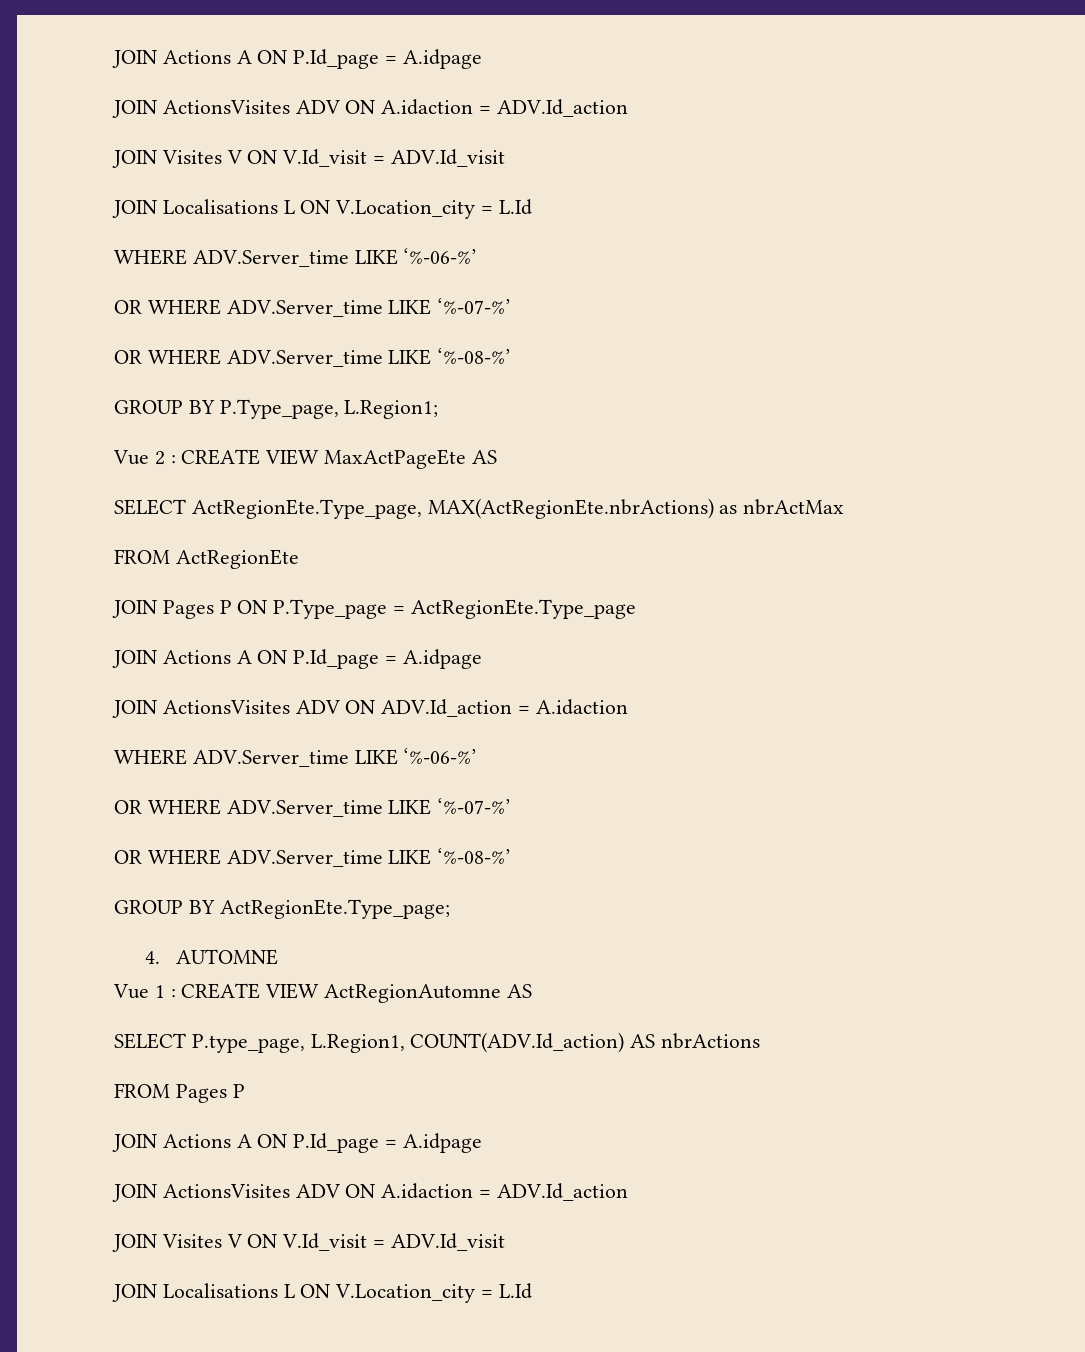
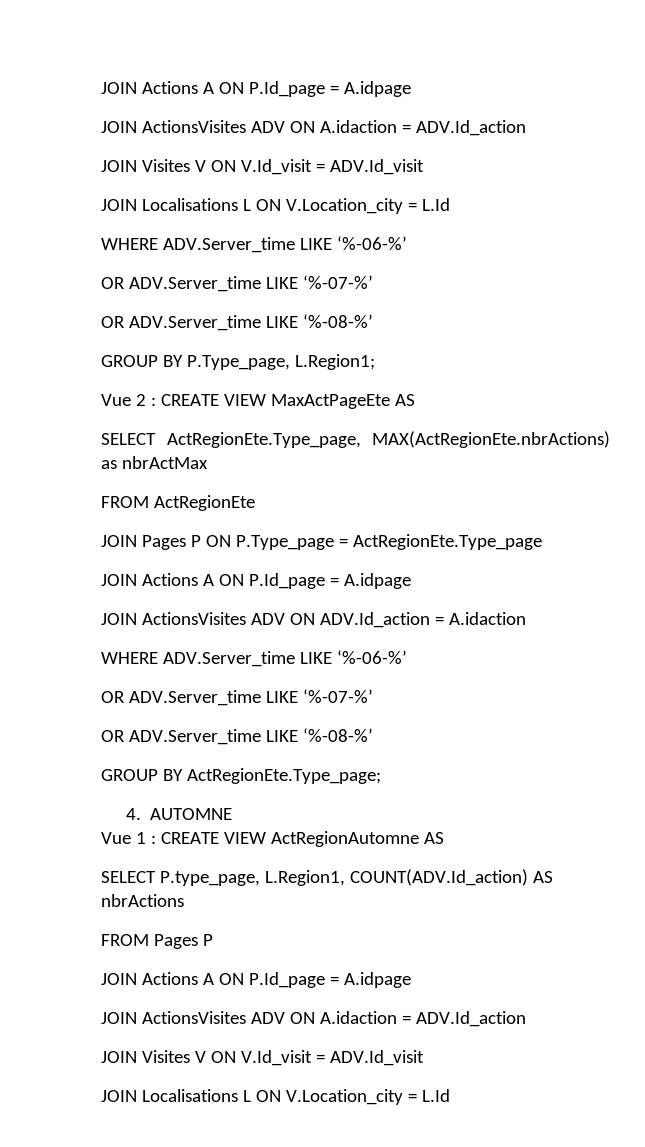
[147,298,512,317] [114,349,221,365] WHERE ADV.Server_time LIKE ‘%-07-%’ // OR WHERE -> [128,275,373,292] [101,316,125,328] ADV.Server_time LIKE ‘%-07-%’ // OR
[147,798,512,817] [114,849,221,865] WHERE ADV.Server_time LIKE ‘%-07-%’ // OR WHERE -> [128,689,373,706] [101,730,125,742] ADV.Server_time LIKE ‘%-07-%’ // OR

